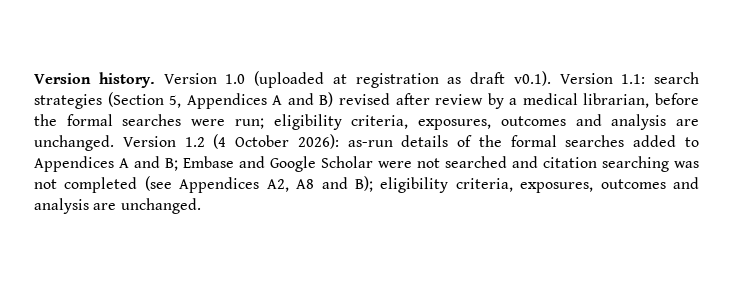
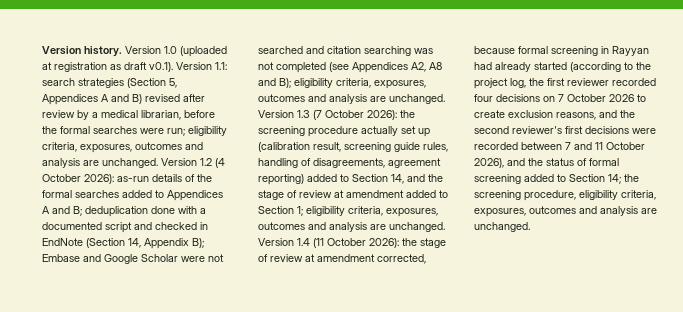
(178, 164) none -> [85,206,206,217] [42,222,208,233] [42,238,204,249] deduplication done with a documented script and checked in EndNote (Section 14, Appendix B);
(201, 206) none -> [258,110,415,120] [258,126,430,137] [258,142,448,152] [258,158,441,168] [258,174,443,185] [258,190,448,200] [258,206,438,217] [258,222,445,232] [258,238,446,248] [258,254,426,264] [474,46,649,56] [474,62,651,72] [474,78,656,89] [474,94,646,102] [474,110,635,120] [474,126,656,134] [474,142,645,150] [474,158,619,168] [474,174,639,184] [474,190,656,201] [474,206,657,217] [474,222,530,232] Version 1.3 (7 October 2026): the screening procedure actually set up (calibration result, screening guide rules, handling of disagreements, agreement reporting) added to Section 14, and the stage of review at amendment added to Section 1; eligibility criteria, exposures, outcomes and analysis are unchanged. Version 1.4 (11 October 2026): the stage of review at amendment corrected, because formal screening in Rayyan had already started (according to the project log, the first reviewer recorded four decisions on 7 October 2026 to create exclusion reasons, and the second reviewer's first decisions were recorded between 7 and 11 October 2026), and the status of formal screening added to Section 14; the screening procedure, eligibility criteria, exposures, outcomes and analysis are unchanged.

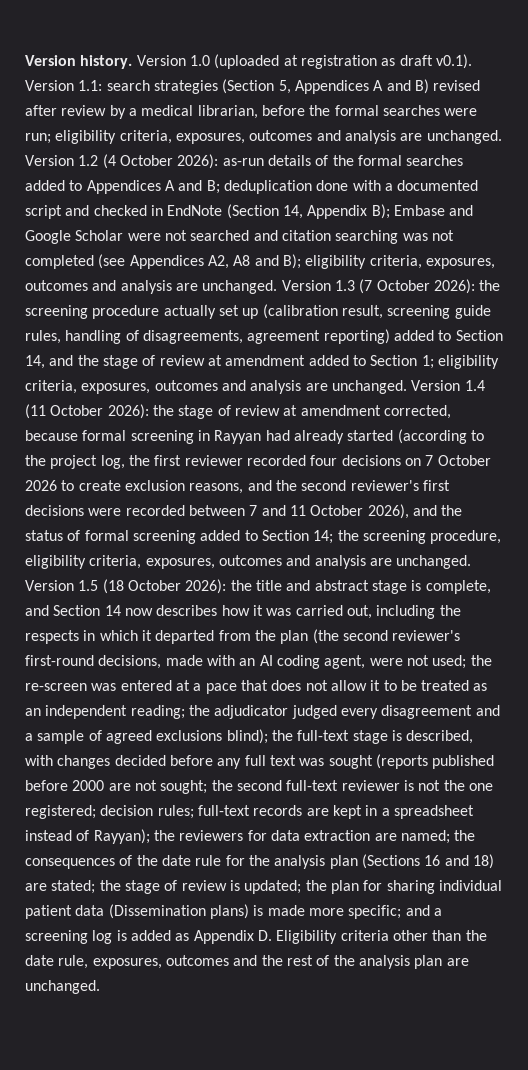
(530, 227) none -> [25,579,491,594] [25,605,461,619] [25,629,461,644] [25,655,492,669] [25,680,488,694] [25,705,500,719] [25,729,474,744] [25,754,495,769] [25,780,493,794] [25,805,474,819] [25,829,476,844] [25,854,494,869] [25,880,502,894] [25,904,442,919] [25,930,487,944] [25,955,469,969] [25,980,100,994] Version 1.5 (18 October 2026): the title and abstract stage is complete, and Section 14 now describes how it was carried out, including the respects in which it departed from the plan (the second reviewer's first-round decisions, made with an AI coding agent, were not used; the re-screen was entered at a pace that does not allow it to be treated as an independent reading; the adjudicator judged every disagreement and a sample of agreed exclusions blind); the full-text stage is described, with changes decided before any full text was sought (reports published before 2000 are not sought; the second full-text reviewer is not the one registered; decision rules; full-text records are kept in a spreadsheet instead of Rayyan); the reviewers for data extraction are named; the consequences of the date rule for the analysis plan (Sections 16 and 18) are stated; the stage of review is updated; the plan for sharing individual patient data (Dissemination plans) is made more specific; and a screening log is added as Appendix D. Eligibility criteria other than the date rule, exposures, outcomes and the rest of the analysis plan are unchanged.

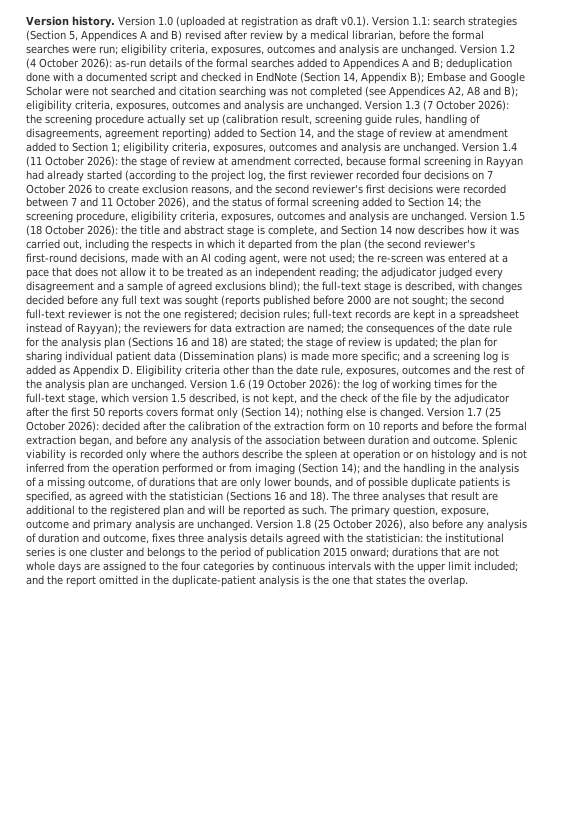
(100, 987) none -> [190,379,497,391] [26,393,510,405] [26,407,501,419] [26,421,527,433] [26,435,517,447] [26,449,527,461] [26,463,519,475] [26,477,510,489] [26,491,498,503] [26,505,489,517] [26,519,527,531] [26,533,504,545] [26,547,499,559] [26,561,518,573] [26,575,468,587] Version 1.6 (19 October 2026): the log of working times for the full-text stage, which version 1.5 described, is not kept, and the check of the file by the adjudicator after the first 50 reports covers format only (Section 14); nothing else is changed. Version 1.7 (25 October 2026): decided after the calibration of the extraction form on 10 reports and before the formal extraction began, and before any analysis of the association between duration and outcome. Splenic viability is recorded only where the authors describe the spleen at operation or on histology and is not inferred from the operation performed or from imaging (Section 14); and the handling in the analysis of a missing outcome, of durations that are only lower bounds, and of possible duplicate patients is specified, as agreed with the statistician (Sections 16 and 18). The three analyses that result are additional to the registered plan and will be reported as such. The primary question, exposure, outcome and primary analysis are unchanged. Version 1.8 (25 October 2026), also before any analysis of duration and outcome, fixes three analysis details agreed with the statistician: the institutional series is one cluster and belongs to the period of publication 2015 onward; durations that are not whole days are assigned to the four categories by continuous intervals with the upper limit included; and the report omitted in the duplicate-patient analysis is the one that states the overlap.

